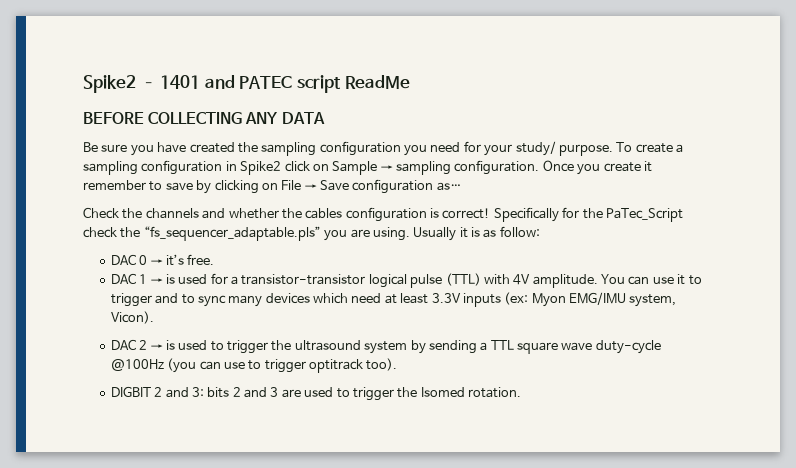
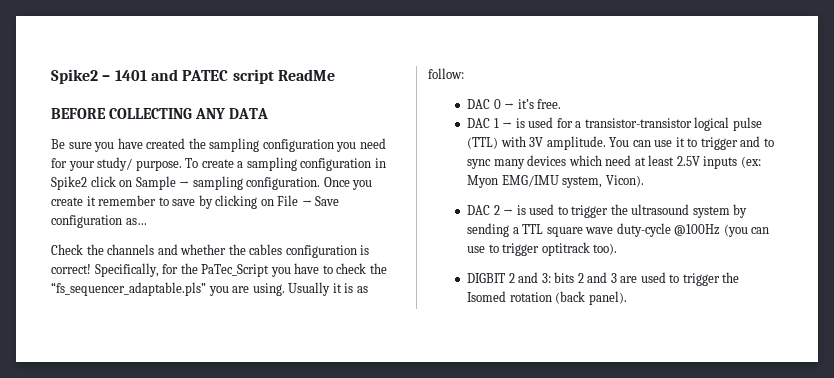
[493,207,559,222] Specifically -> [94,263,159,277] Specifically,
(683, 215) none -> [270,263,333,277] you have to
[513,274,531,285] 4V -> [529,137,544,147] 3V
[431,293,461,303] 3.3V -> [676,156,700,166] 2.5V
[468,387,522,398] rotation. -> [509,291,627,305] rotation (back panel).

